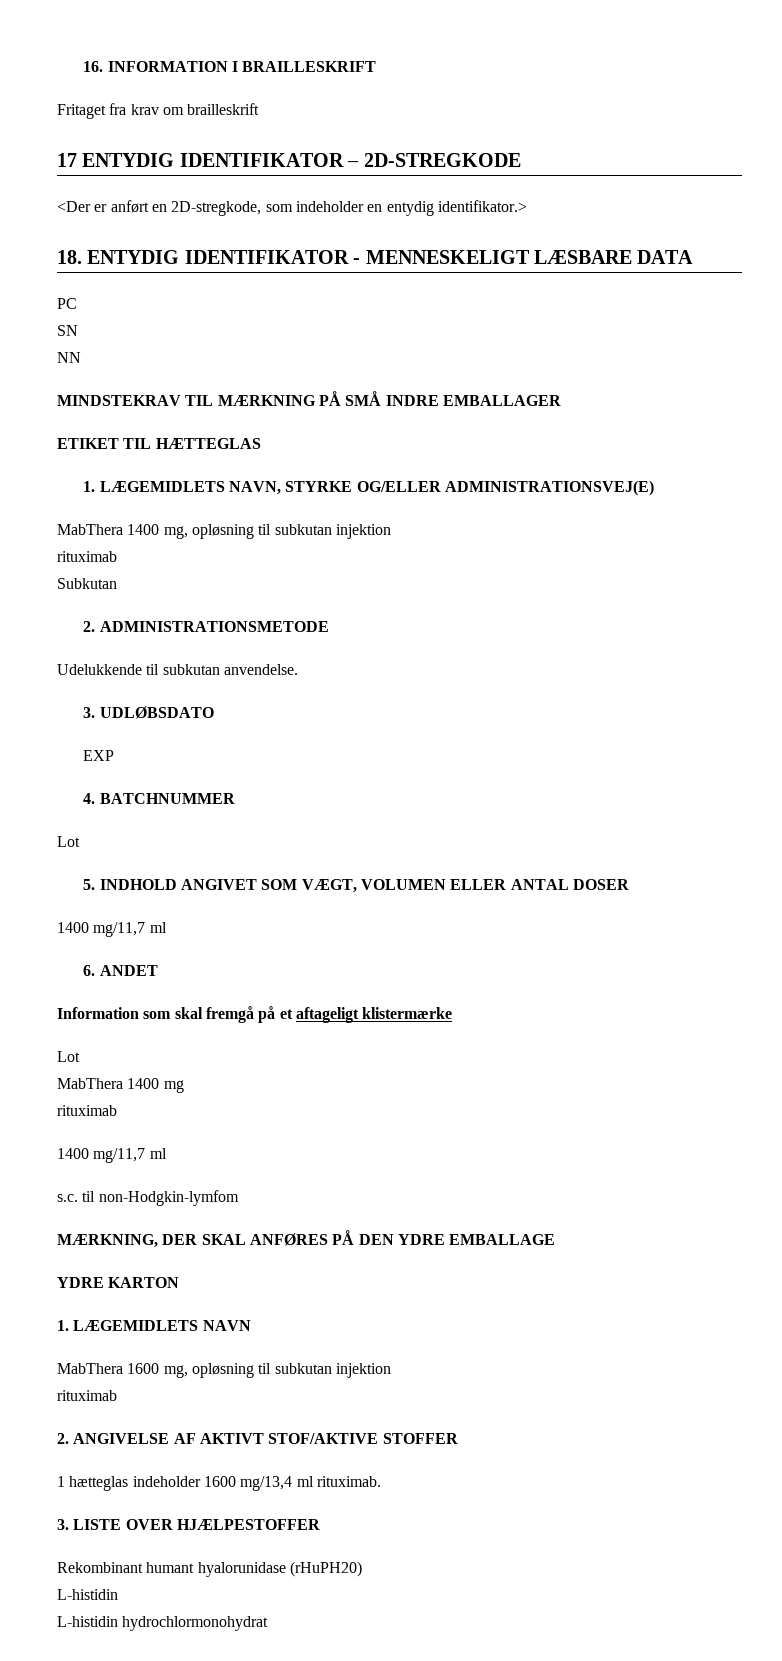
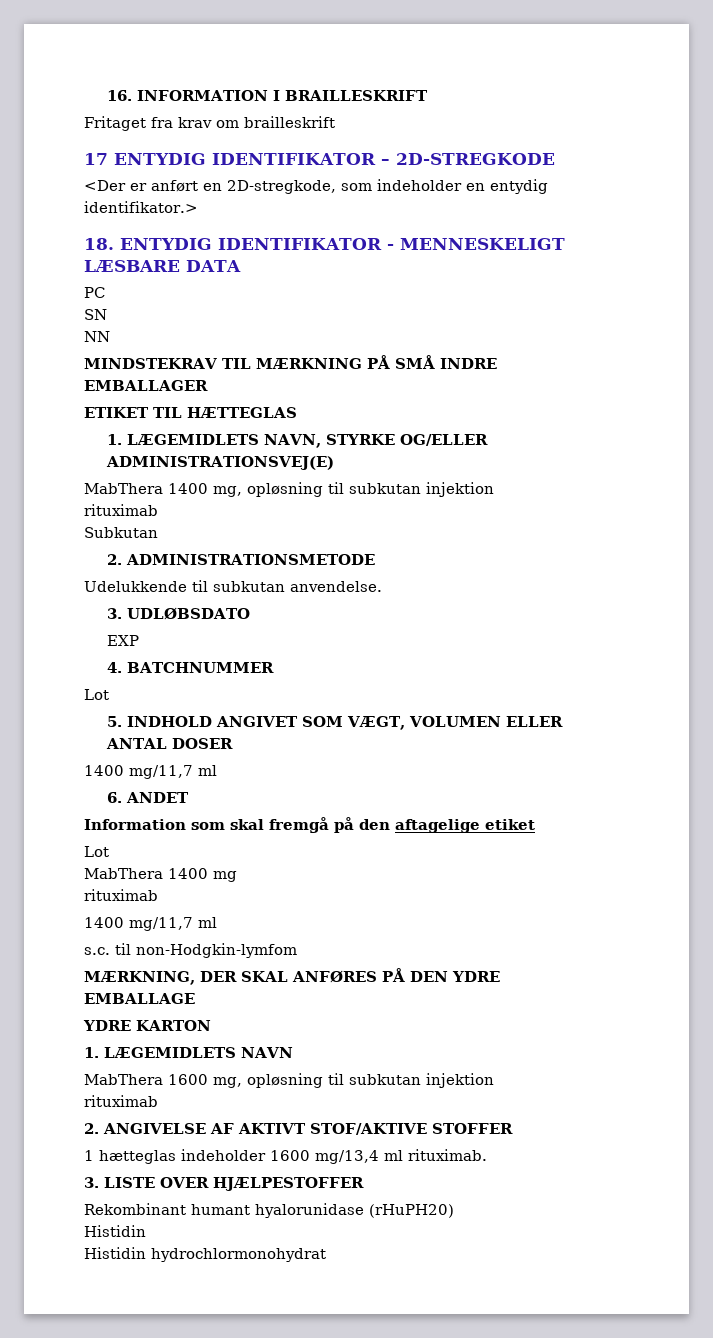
[279,1007,453,1023] et aftageligt klistermærke -> [359,819,535,833] den aftagelige etiket
[57,1589,118,1600] [57,1616,118,1627] L-histidin // L-histidin -> [84,1225,146,1237] [84,1247,146,1259] Histidin // Histidin

